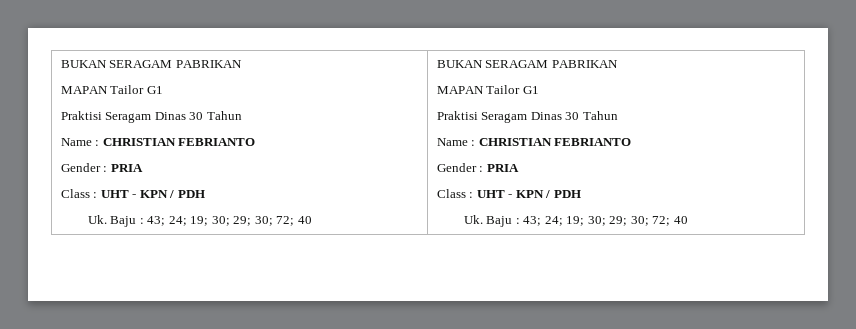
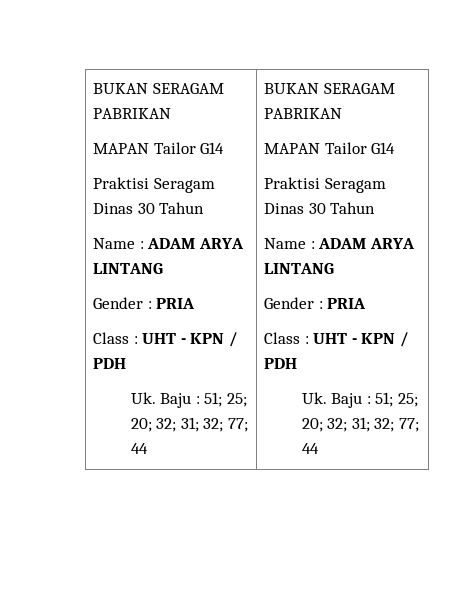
[60,60,242,68] [60,85,163,94] [60,111,242,123] [60,138,256,146] BUKAN SERAGAM PABRIKAN // MAPAN Tailor G1 // Praktisi Seragam Dinas 30 Tahun // Name : CHRISTIAN FEBRIANTO -> [93,83,224,94] [93,108,172,119] [93,142,225,154] [93,177,215,193] [93,202,205,214] [93,238,244,249] [93,263,164,274] BUKAN SERAGAM PABRIKAN // MAPAN Tailor G14 // Praktisi Seragam Dinas 30 Tahun // Name : ADAM ARYA LINTANG
[147,216,312,226] [436,60,618,68] [436,85,539,94] [436,111,618,123] [436,138,632,146] 43; 24; 19; 30; 29; 30; 72; 40 | BUKAN SERAGAM PABRIKAN // MAPAN Tailor G1 // Praktisi Seragam Dinas 30 Tahun // Name : CHRISTIAN FEBRIANTO -> [204,392,247,407] [130,417,248,432] [130,443,148,454] [264,83,395,94] [264,108,343,119] [264,142,396,154] [264,177,386,193] [264,202,376,214] [264,238,415,249] [264,263,335,274] 51; 25; 20; 32; 31; 32; 77; 44 | BUKAN SERAGAM PABRIKAN // MAPAN Tailor G14 // Praktisi Seragam Dinas 30 Tahun // Name : ADAM ARYA LINTANG
[523,216,688,226] 43; 24; 19; 30; 29; 30; 72; 40 -> [375,392,418,407] [301,417,419,432] [301,443,319,454] 51; 25; 20; 32; 31; 32; 77; 44

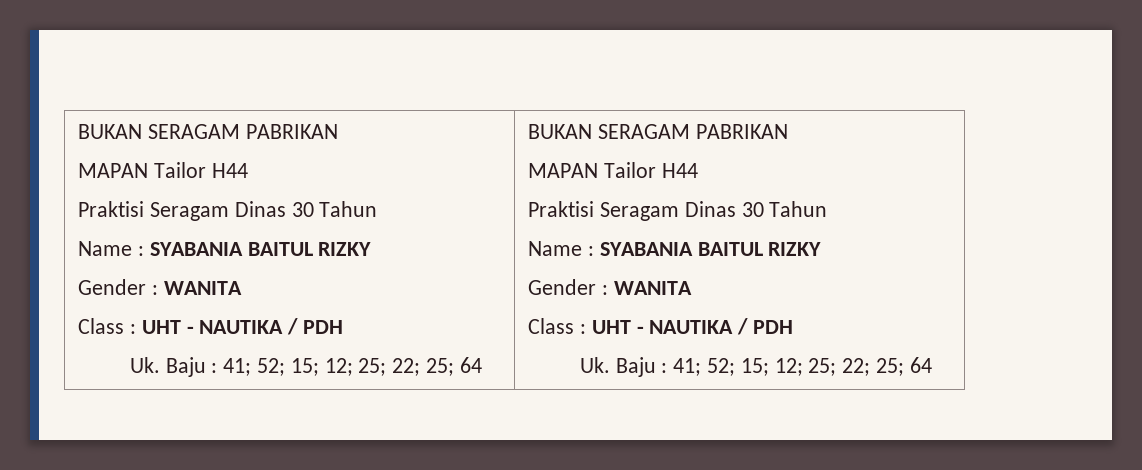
[93,83,224,94] [93,108,172,119] [93,142,225,154] [93,177,215,193] [93,202,205,214] [93,238,244,249] [93,263,164,274] [93,297,196,309] [93,332,239,347] [93,358,127,369] [130,392,247,408] [130,417,248,432] [130,443,148,454] [264,83,395,94] [264,108,343,119] [264,142,396,154] [264,177,386,193] [264,202,376,214] [264,238,415,249] [264,263,335,274] [264,297,367,309] [264,332,410,347] [264,358,298,369] [301,392,418,408] [301,417,419,432] [301,443,319,454] BUKAN SERAGAM PABRIKAN // MAPAN Tailor G14 // Praktisi Seragam Dinas 30 Tahun // Name : ADAM ARYA LINTANG // Gender : PRIA // Class : UHT - KPN / PDH // Uk. Baju : 51; 25; 20; 32; 31; 32; 77; 44 | BUKAN SERAGAM PABRIKAN // MAPAN Tailor G14 // Praktisi Seragam Dinas 30 Tahun // Name : ADAM ARYA LINTANG // Gender : PRIA // Class : UHT - KPN / PDH // Uk. Baju : 51; 25; 20; 32; 31; 32; 77; 44 -> [78,124,338,139] [78,162,248,178] [78,201,378,221] [78,241,372,256] [78,279,242,295] [78,318,344,335] [129,357,482,377] [528,124,788,139] [528,162,698,178] [528,201,828,221] [528,241,822,256] [528,279,692,295] [528,318,794,335] [579,357,932,377] BUKAN SERAGAM PABRIKAN // MAPAN Tailor H44 // Praktisi Seragam Dinas 30 Tahun // Name : SYABANIA BAITUL RIZKY // Gender : WANITA // Class : UHT - NAUTIKA / PDH // Uk. Baju : 41; 52; 15; 12; 25; 22; 25; 64 | BUKAN SERAGAM PABRIKAN // MAPAN Tailor H44 // Praktisi Seragam Dinas 30 Tahun // Name : SYABANIA BAITUL RIZKY // Gender : WANITA // Class : UHT - NAUTIKA / PDH // Uk. Baju : 41; 52; 15; 12; 25; 22; 25; 64

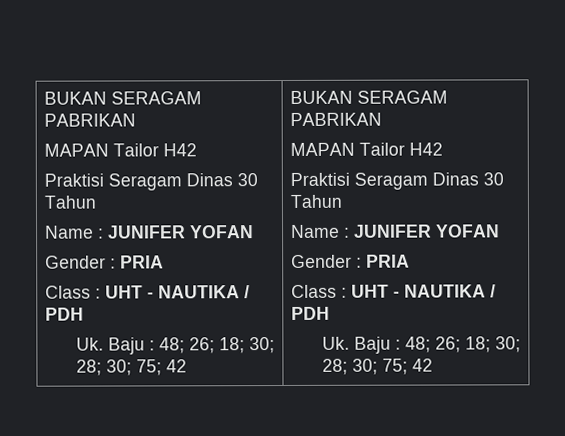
[78,124,338,139] [78,162,248,178] [78,201,378,221] [78,241,372,256] [78,279,242,295] BUKAN SERAGAM PABRIKAN // MAPAN Tailor H44 // Praktisi Seragam Dinas 30 Tahun // Name : SYABANIA BAITUL RIZKY // Gender : WANITA -> [43,91,202,105] [43,113,136,127] [43,143,197,157] [43,173,258,191] [43,195,96,209] [44,225,254,239] [44,255,164,269] BUKAN SERAGAM PABRIKAN // MAPAN Tailor H42 // Praktisi Seragam Dinas 30 Tahun // Name : JUNIFER YOFAN // Gender : PRIA
[223,357,482,376] [528,124,788,139] [528,162,698,178] [528,201,828,221] [528,241,822,256] [528,279,692,295] 41; 52; 15; 12; 25; 22; 25; 64 | BUKAN SERAGAM PABRIKAN // MAPAN Tailor H44 // Praktisi Seragam Dinas 30 Tahun // Name : SYABANIA BAITUL RIZKY // Gender : WANITA -> [159,337,276,354] [76,359,188,376] [289,90,448,104] [289,112,382,126] [289,142,443,156] [289,172,504,190] [289,194,342,208] [290,224,500,238] [290,254,410,268] 48; 26; 18; 30; 28; 30; 75; 42 | BUKAN SERAGAM PABRIKAN // MAPAN Tailor H42 // Praktisi Seragam Dinas 30 Tahun // Name : JUNIFER YOFAN // Gender : PRIA
[673,357,932,376] 41; 52; 15; 12; 25; 22; 25; 64 -> [405,336,522,353] [322,358,434,375] 48; 26; 18; 30; 28; 30; 75; 42

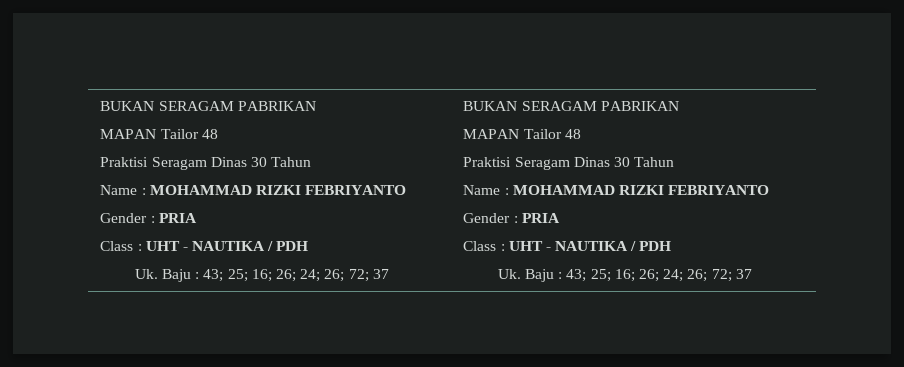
[43,91,202,105] [43,113,136,127] [43,143,197,157] [43,173,258,191] [43,195,96,209] [44,225,254,239] BUKAN SERAGAM PABRIKAN // MAPAN Tailor H42 // Praktisi Seragam Dinas 30 Tahun // Name : JUNIFER YOFAN -> [100,101,316,111] [100,129,218,139] [100,157,312,170] [100,185,407,195] BUKAN SERAGAM PABRIKAN // MAPAN Tailor 48 // Praktisi Seragam Dinas 30 Tahun // Name : MOHAMMAD RIZKI FEBRIYANTO
[159,337,276,354] [76,359,188,376] [289,90,448,104] [289,112,382,126] [289,142,443,156] [289,172,504,190] [289,194,342,208] [290,224,500,238] 48; 26; 18; 30; 28; 30; 75; 42 | BUKAN SERAGAM PABRIKAN // MAPAN Tailor H42 // Praktisi Seragam Dinas 30 Tahun // Name : JUNIFER YOFAN -> [203,269,389,282] [463,101,679,111] [463,129,581,139] [463,157,675,170] [463,185,770,195] 43; 25; 16; 26; 24; 26; 72; 37 | BUKAN SERAGAM PABRIKAN // MAPAN Tailor 48 // Praktisi Seragam Dinas 30 Tahun // Name : MOHAMMAD RIZKI FEBRIYANTO
[405,336,522,353] [322,358,434,375] 48; 26; 18; 30; 28; 30; 75; 42 -> [566,269,752,282] 43; 25; 16; 26; 24; 26; 72; 37

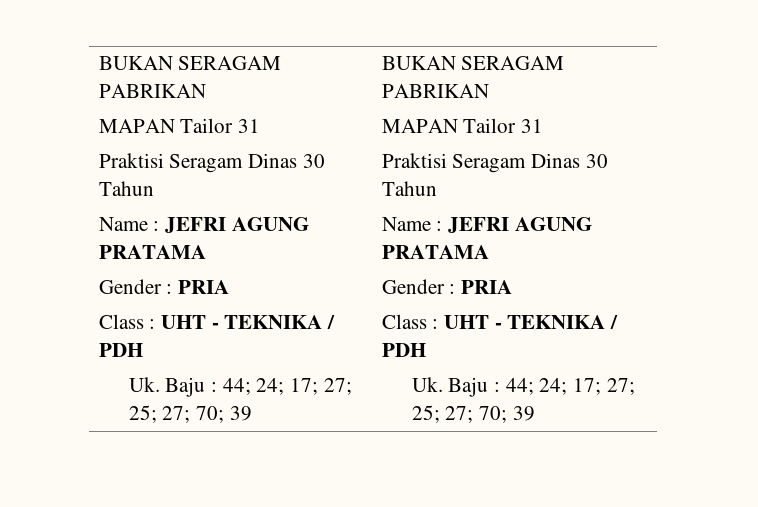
[100,101,316,111] [100,129,218,139] [100,157,312,170] [100,185,407,195] [100,213,197,223] [100,241,309,251] [134,269,389,282] [463,101,679,111] [463,129,581,139] [463,157,675,170] [463,185,770,195] [463,213,560,223] [463,241,672,251] [497,269,752,282] BUKAN SERAGAM PABRIKAN // MAPAN Tailor 48 // Praktisi Seragam Dinas 30 Tahun // Name : MOHAMMAD RIZKI FEBRIYANTO // Gender : PRIA // Class : UHT - NAUTIKA / PDH // Uk. Baju : 43; 25; 16; 26; 24; 26; 72; 37 | BUKAN SERAGAM PABRIKAN // MAPAN Tailor 48 // Praktisi Seragam Dinas 30 Tahun // Name : MOHAMMAD RIZKI FEBRIYANTO // Gender : PRIA // Class : UHT - NAUTIKA / PDH // Uk. Baju : 43; 25; 16; 26; 24; 26; 72; 37 -> [98,56,282,70] [98,84,206,98] [98,118,260,133] [98,153,325,173] [98,181,154,196] [98,217,309,233] [98,245,206,259] [98,279,229,294] [98,314,335,329] [98,343,143,357] [128,377,352,397] [128,405,252,423] [381,56,565,70] [381,84,489,98] [381,118,543,133] [381,153,608,173] [381,181,437,196] [381,217,592,233] [381,245,489,259] [381,279,512,294] [381,314,618,329] [381,343,426,357] [411,377,635,397] [411,405,535,423] BUKAN SERAGAM PABRIKAN // MAPAN Tailor 31 // Praktisi Seragam Dinas 30 Tahun // Name : JEFRI AGUNG PRATAMA // Gender : PRIA // Class : UHT - TEKNIKA / PDH // Uk. Baju : 44; 24; 17; 27; 25; 27; 70; 39 | BUKAN SERAGAM PABRIKAN // MAPAN Tailor 31 // Praktisi Seragam Dinas 30 Tahun // Name : JEFRI AGUNG PRATAMA // Gender : PRIA // Class : UHT - TEKNIKA / PDH // Uk. Baju : 44; 24; 17; 27; 25; 27; 70; 39

